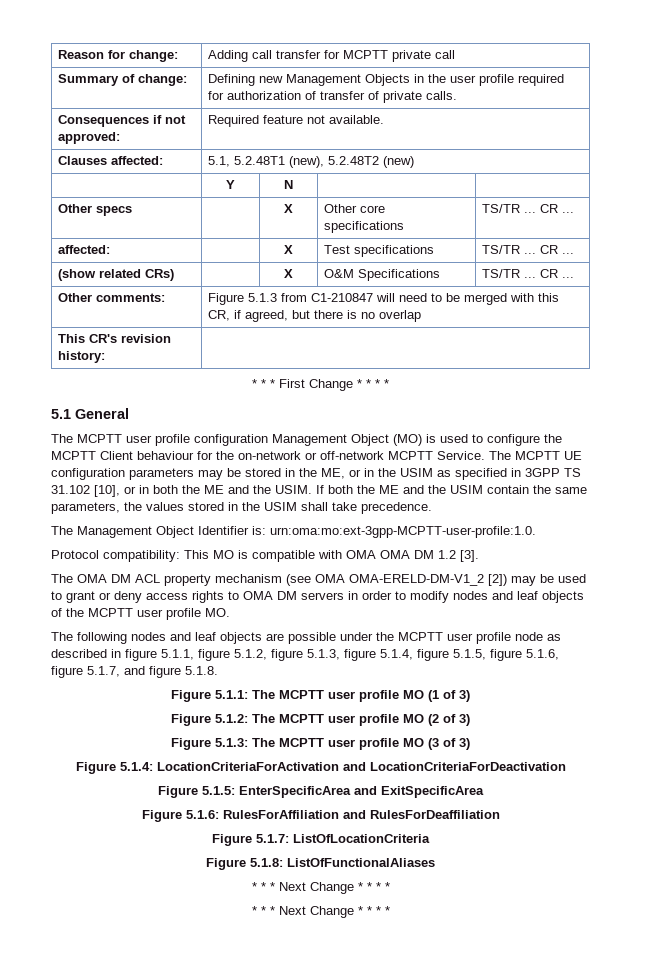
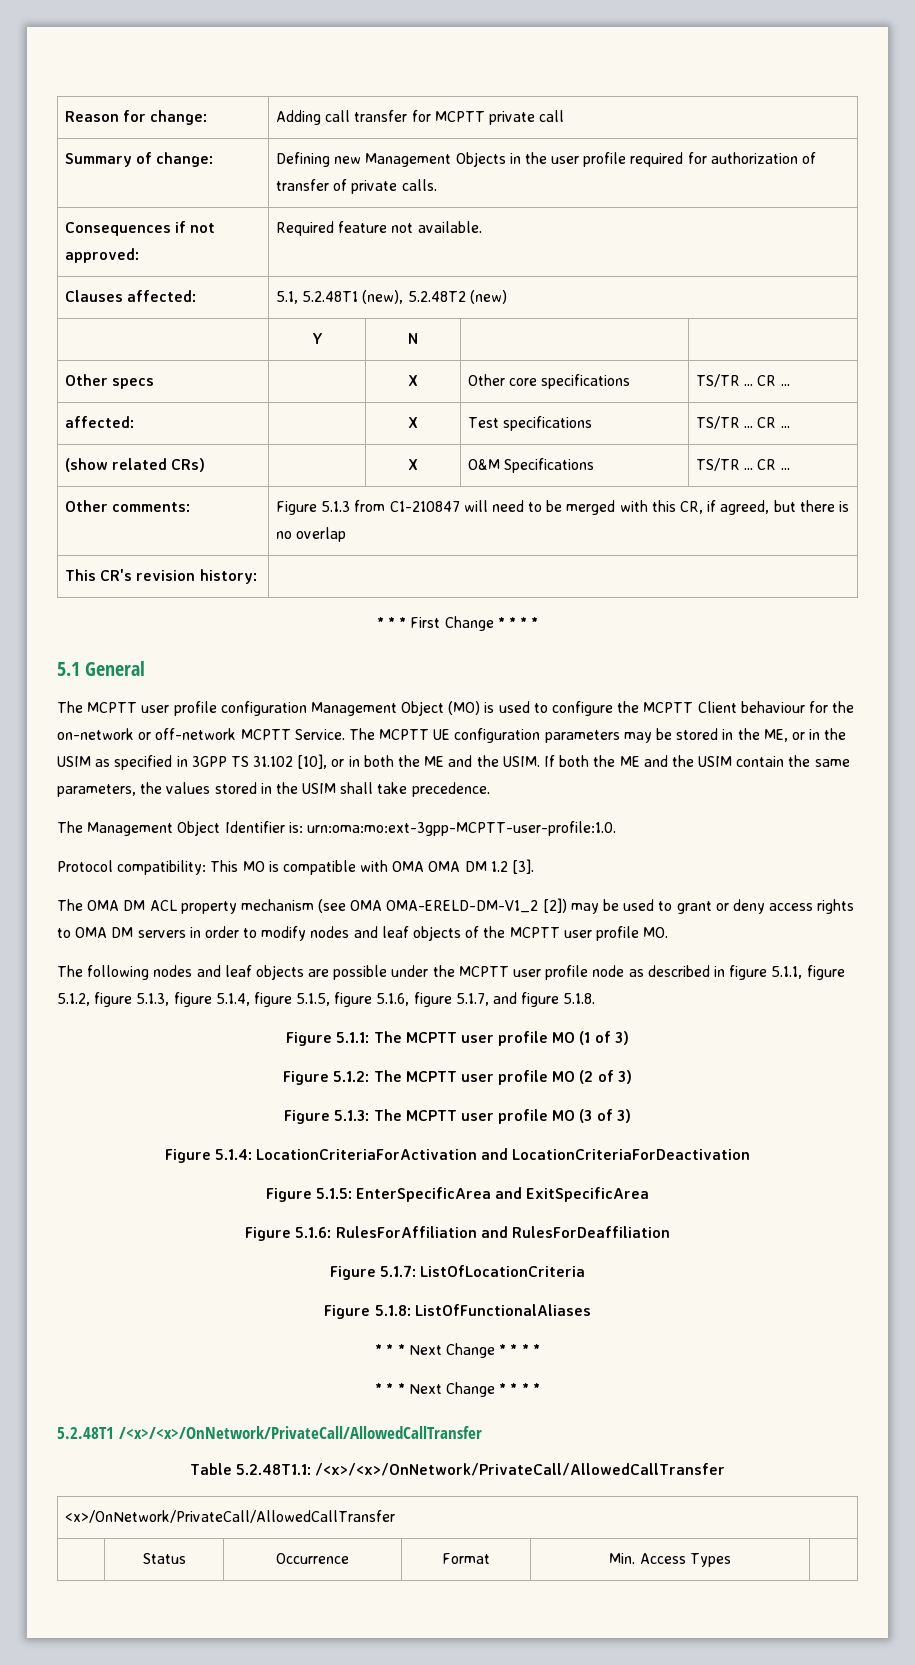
(390, 910) none -> [57,1426,482,1439] [189,1463,726,1476] [64,1510,395,1523] [142,1553,186,1564] [276,1553,349,1564] [442,1553,490,1564] [609,1553,731,1567] // 5.2.48T1 /<x>/<x>/OnNetwork/PrivateCall/AllowedCallTransfer // Table 5.2.48T1.1: /<x>/<x>/OnNetwork/PrivateCall/AllowedCallTransfer // <x>/OnNetwork/PrivateCall/AllowedCallTransfer // | Status | Occurrence | Format | Min. Access Types |

